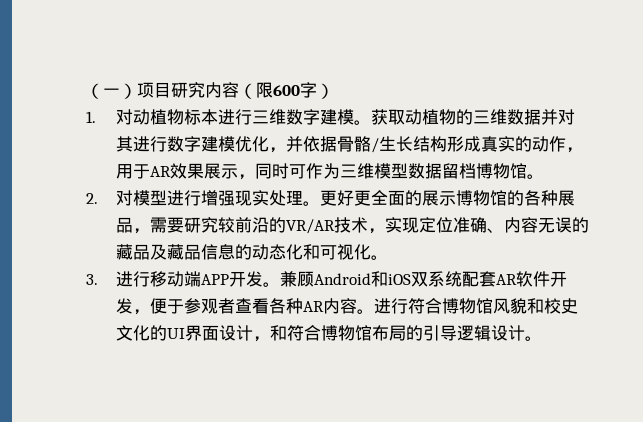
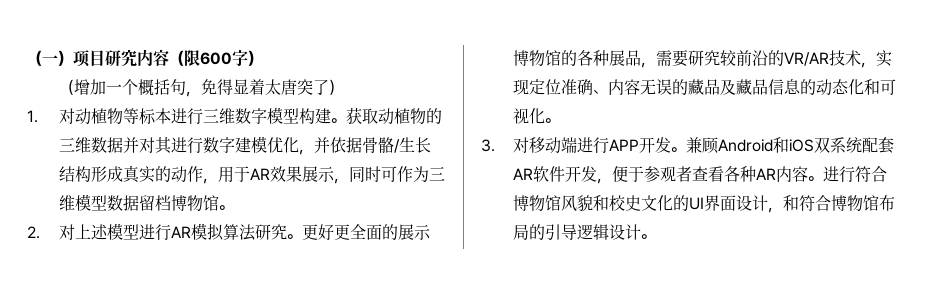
(334, 91) none -> [58,79,344,97] // （增加一个概括句，免得显着太唐突了）
(184, 117) none -> [122,108,139,124] 等
[319,109,354,125] 建模 -> [266,107,331,124] 模型构建
(133, 198) none -> [74,224,108,240] 上述
[200,190,303,206] 增强现实处理 -> [170,223,287,241] AR模拟算法研究
[115,271,201,287] 进行移动端 -> [512,137,609,154] 对移动端进行

